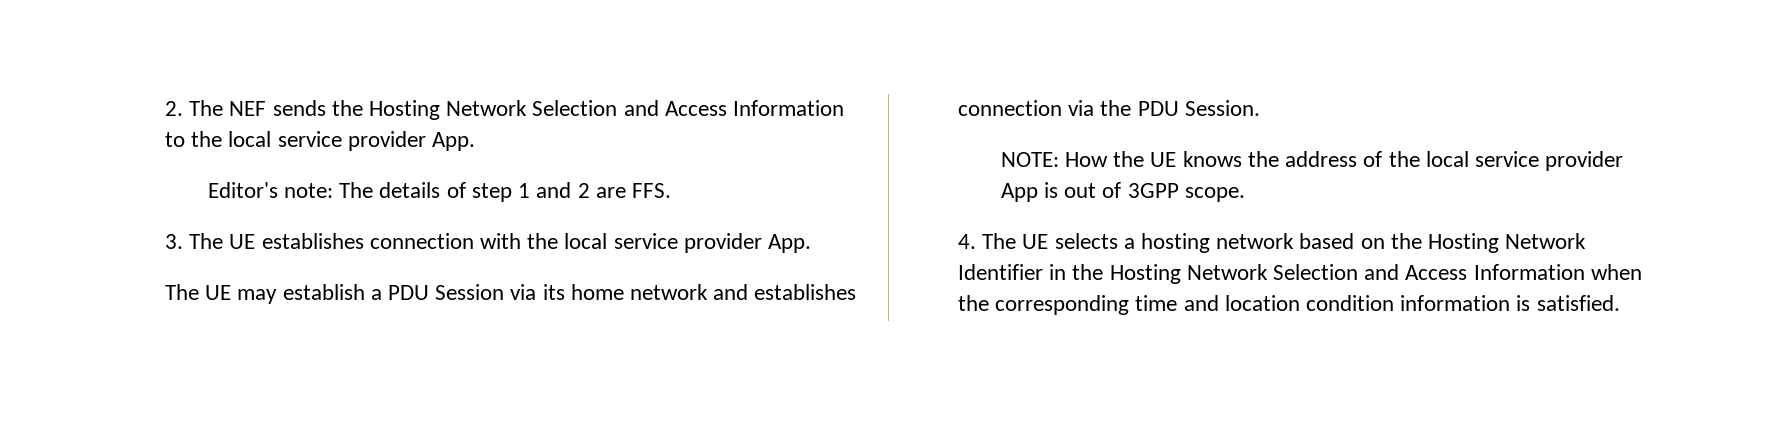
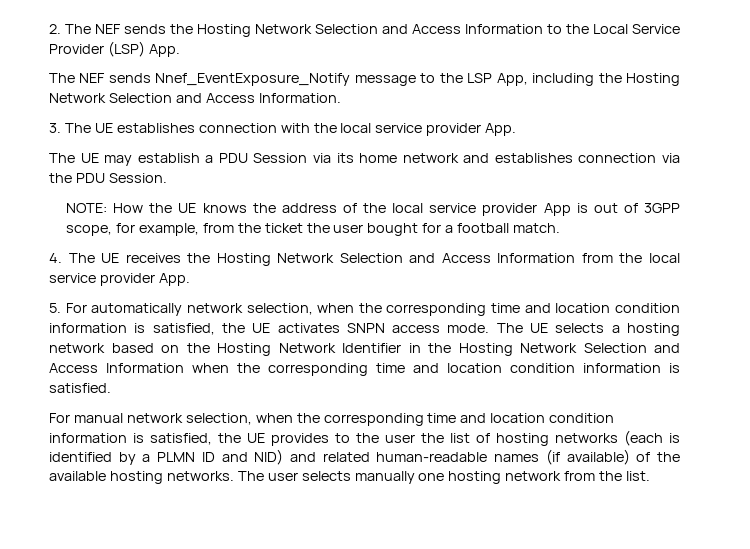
[228,131,475,151] [207,182,671,202] local service provider App. // Editor's note: The details of step 1 and 2 are FFS. -> [593,24,680,34] [49,41,180,57] [49,73,680,86] [49,93,341,103] Local Service Provider (LSP) App. // The NEF sends Nnef_EventExposure_Notify message to the LSP App, including the Hosting Network Selection and Access Information.
[1184,187,1245,202] [957,234,976,249] scope. // 4. -> [66,223,561,236] [49,253,680,266] [49,273,190,286] [49,303,680,316] [49,323,490,335] scope, for example, from the ticket the user bought for a football match. // 4. The UE receives the Hosting Network Selection and Access Information from the local service provider App. // 5. For automatically network selection, when the corresponding time and location condition information is satisfied, the UE activates SNPN access mode.
(1620, 303) none -> [49,413,615,426] [49,430,680,446] [49,449,680,465] [49,471,651,484] // For manual network selection, when the corresponding time and location condition information is satisfied, the UE provides to the user the list of hosting networks (each is identified by a PLMN ID and NID) and related human-readable names (if available) of the available hosting networks. The user selects manually one hosting network from the list.

